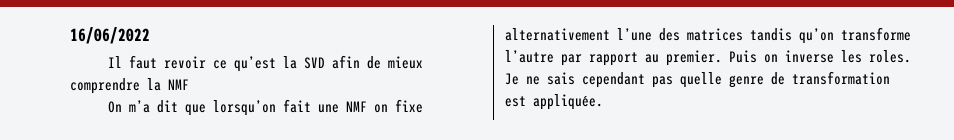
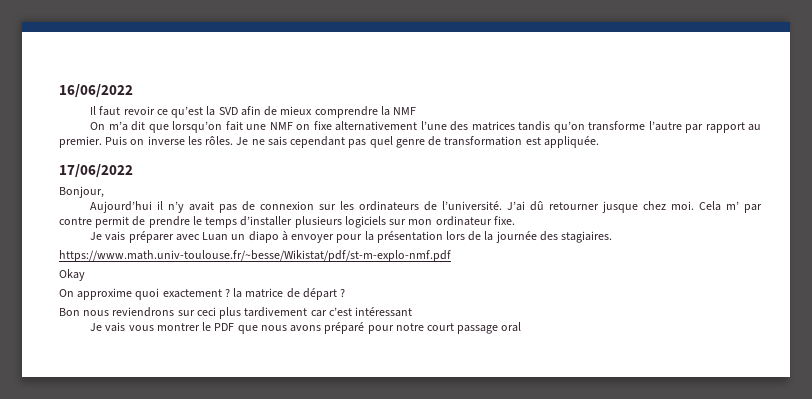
[869,50,911,63] roles. -> [205,136,234,145] rôles.
[680,72,722,88] quelle -> [369,136,393,148] quel
(603, 102) none -> [59,164,133,178] [59,186,104,198] [90,201,763,213] [59,216,515,228] [90,231,613,243] [59,250,451,262] [59,269,85,281] [59,288,346,300] [59,307,413,319] [90,322,522,334] // 17/06/2022 // Bonjour, // Aujourd’hui il n’y avait pas de connexion sur les ordinateurs de l’université. J’ai dû retourner jusque chez moi. Cela m’ par contre permit de prendre le temps d’installer plusieurs logiciels sur mon ordinateur fixe. // Je vais préparer avec Luan un diapo à envoyer pour la présentation lors de la journée des stagiaires. // https://www.math.univ-toulouse.fr/~besse/Wikistat/pdf/st-m-explo-nmf.pdf // Okay // On approxime quoi exactement ? la matrice de départ ? // Bon nous reviendrons sur ceci plus tardivement car c’est intéressant // Je vais vous montrer le PDF que nous avons préparé pour notre court passage oral

